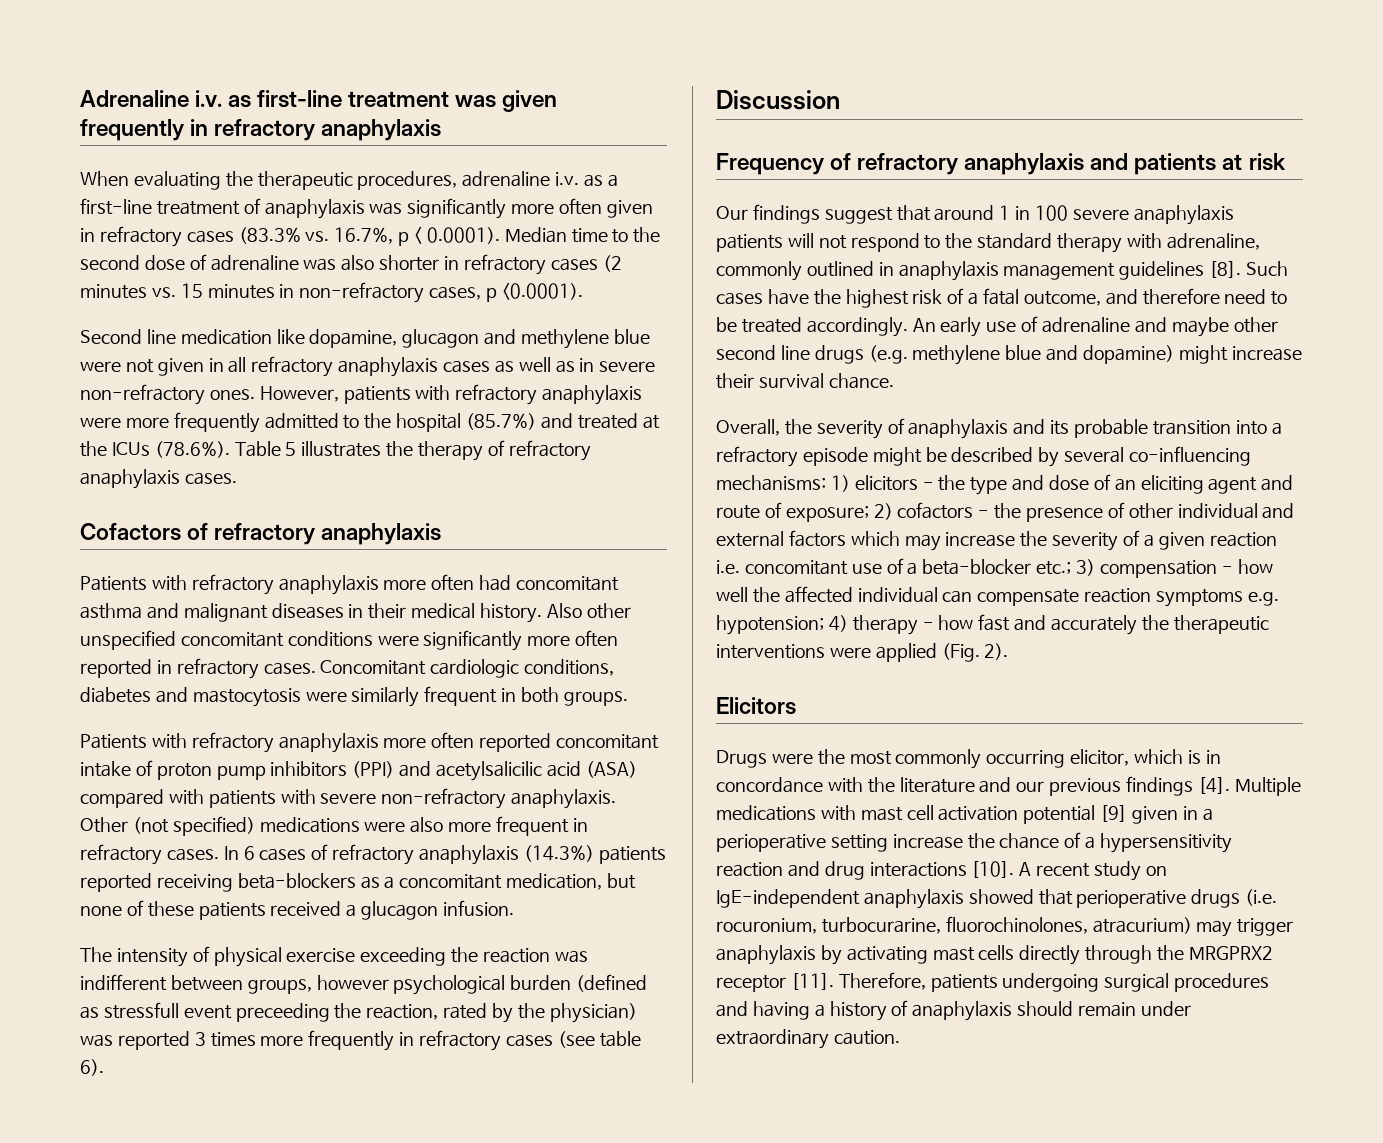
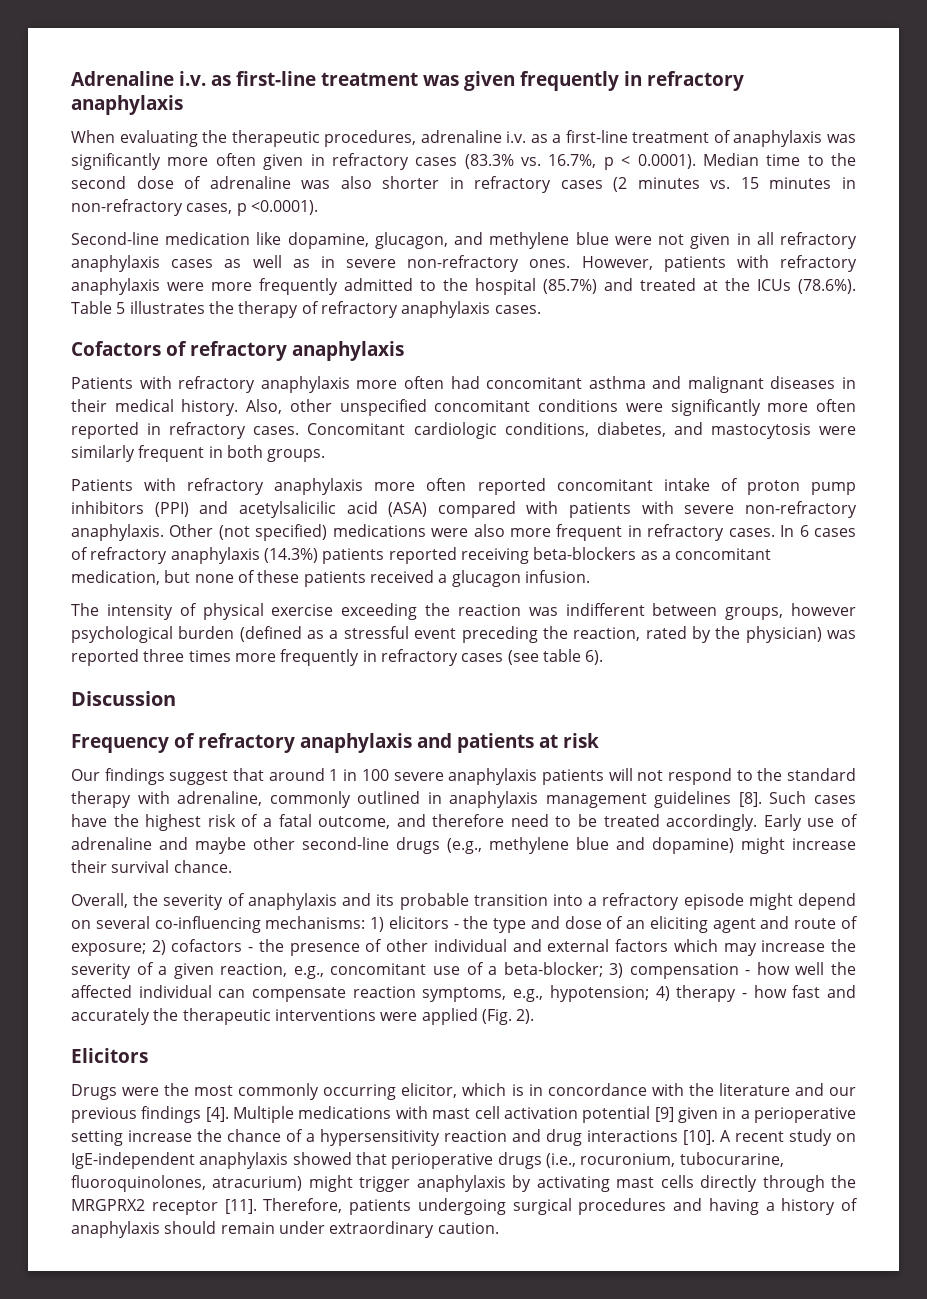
[80,329,176,344] Second line -> [71,232,159,245] Second-line
[402,329,480,348] glucagon -> [374,232,448,249] glucagon,
[546,603,582,618] Also -> [246,399,283,414] Also,
[80,687,151,703] diabetes -> [596,422,666,437] diabetes,
[103,1002,330,1022] stressfull event preceeding -> [329,626,538,643] a stressful event preceding
[194,1032,206,1046] 3 -> [143,649,185,662] three
[912,317,982,337] An early -> [763,814,802,831] Early
[716,345,908,364] second line drugs (e.g. -> [302,837,482,854] second-line drugs (e.g.,
[925,447,1060,467] be described by -> [797,893,856,910] [71,920,91,929] depend on
[1209,532,1277,547] [716,560,740,574] reaction i.e. -> [220,963,324,979] reaction, e.g.,
[922,559,1072,575] beta-blocker etc.; -> [503,962,603,977] beta-blocker;
[1156,589,1279,607] symptoms e.g. -> [422,987,544,1002] symptoms, e.g.,
[1245,889,1278,906] [716,916,1233,937] (i.e. rocuronium, turbocurarine, fluorochinolones, atracurium) may -> [545,1152,784,1168] [71,1175,353,1192] (i.e., rocuronium, tubocurarine, fluoroquinolones, atracurium) might

